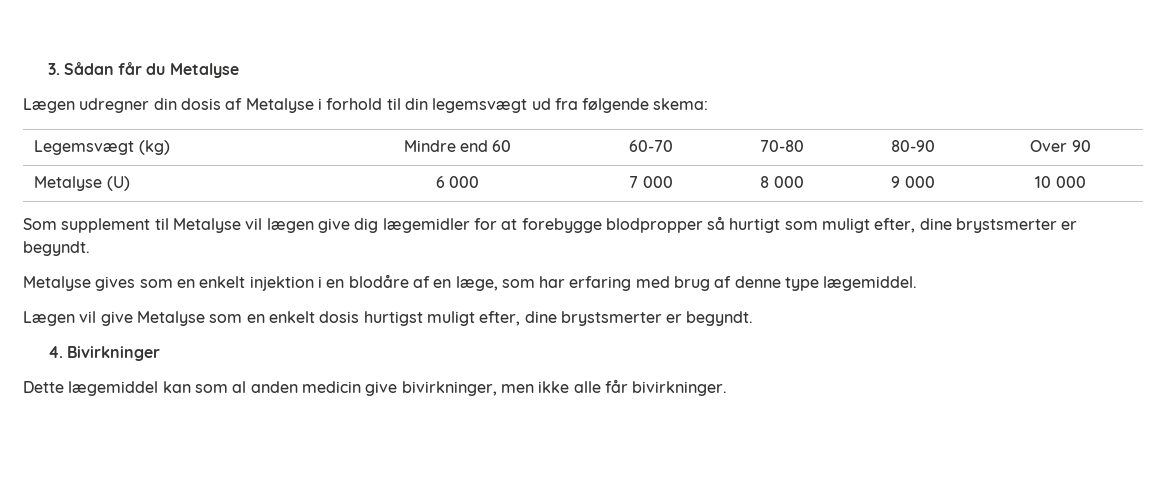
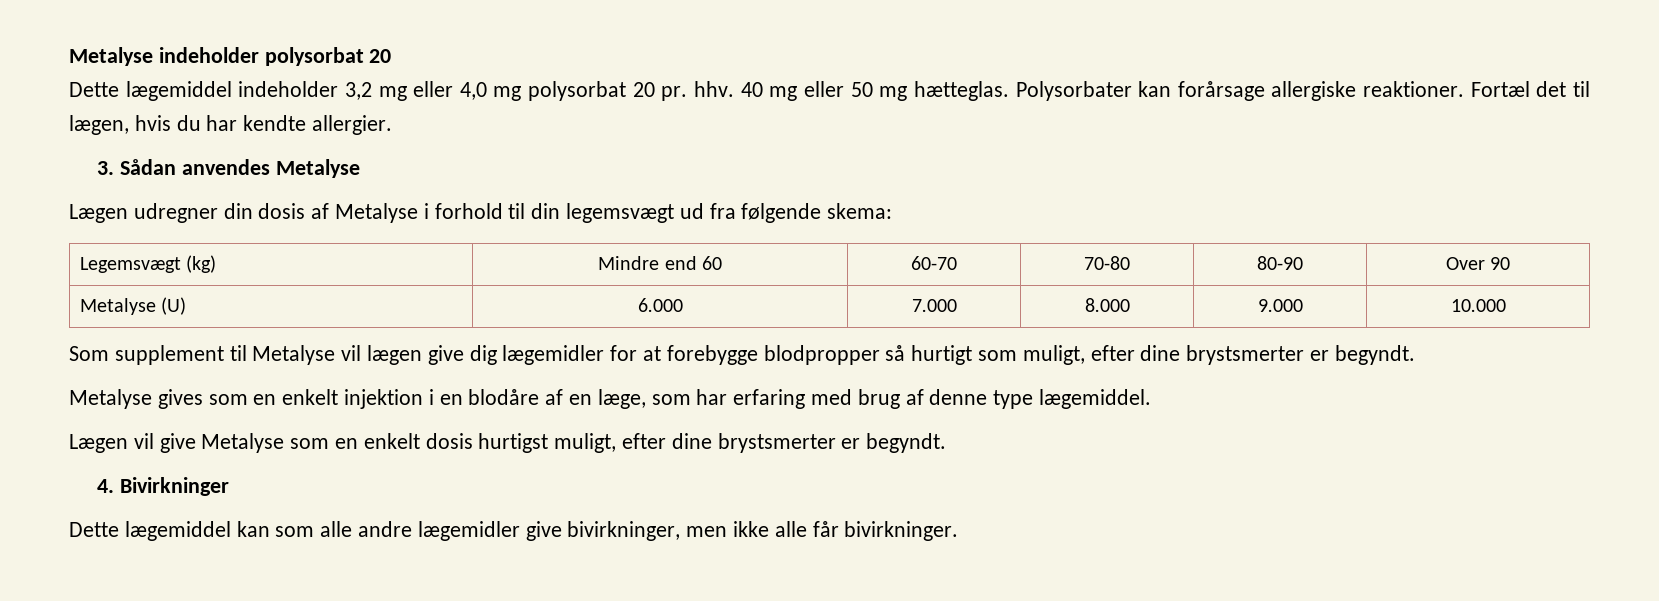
[47,62,166,75] 3. Sådan får du -> [69,47,392,66] [69,81,1591,101] [69,115,393,135] [97,159,271,175] Metalyse indeholder polysorbat 20 // Dette lægemiddel indeholder 3,2 mg eller 4,0 mg polysorbat 20 pr. hhv. 40 mg eller 50 mg hætteglas. Polysorbater kan forårsage allergiske reaktioner. Fortæl det til lægen, hvis du har kendte allergier. // 3. Sådan anvendes
[435,176,480,188] [629,176,673,188] [760,176,804,188] [891,176,935,188] [1035,176,1086,188] 6 000 | 7 000 | 8 000 | 9 000 | 10 000 -> [637,298,683,312] [911,299,957,312] [1084,298,1130,312] [1257,299,1303,312] [1450,299,1506,312] 6.000 | 7.000 | 8.000 | 9.000 | 10.000
[822,218,916,233] muligt efter, -> [1022,345,1135,365] muligt, efter
[426,311,521,326] muligt efter, -> [554,433,667,453] muligt, efter
[232,381,361,393] al anden medicin -> [320,521,520,541] alle andre lægemidler

